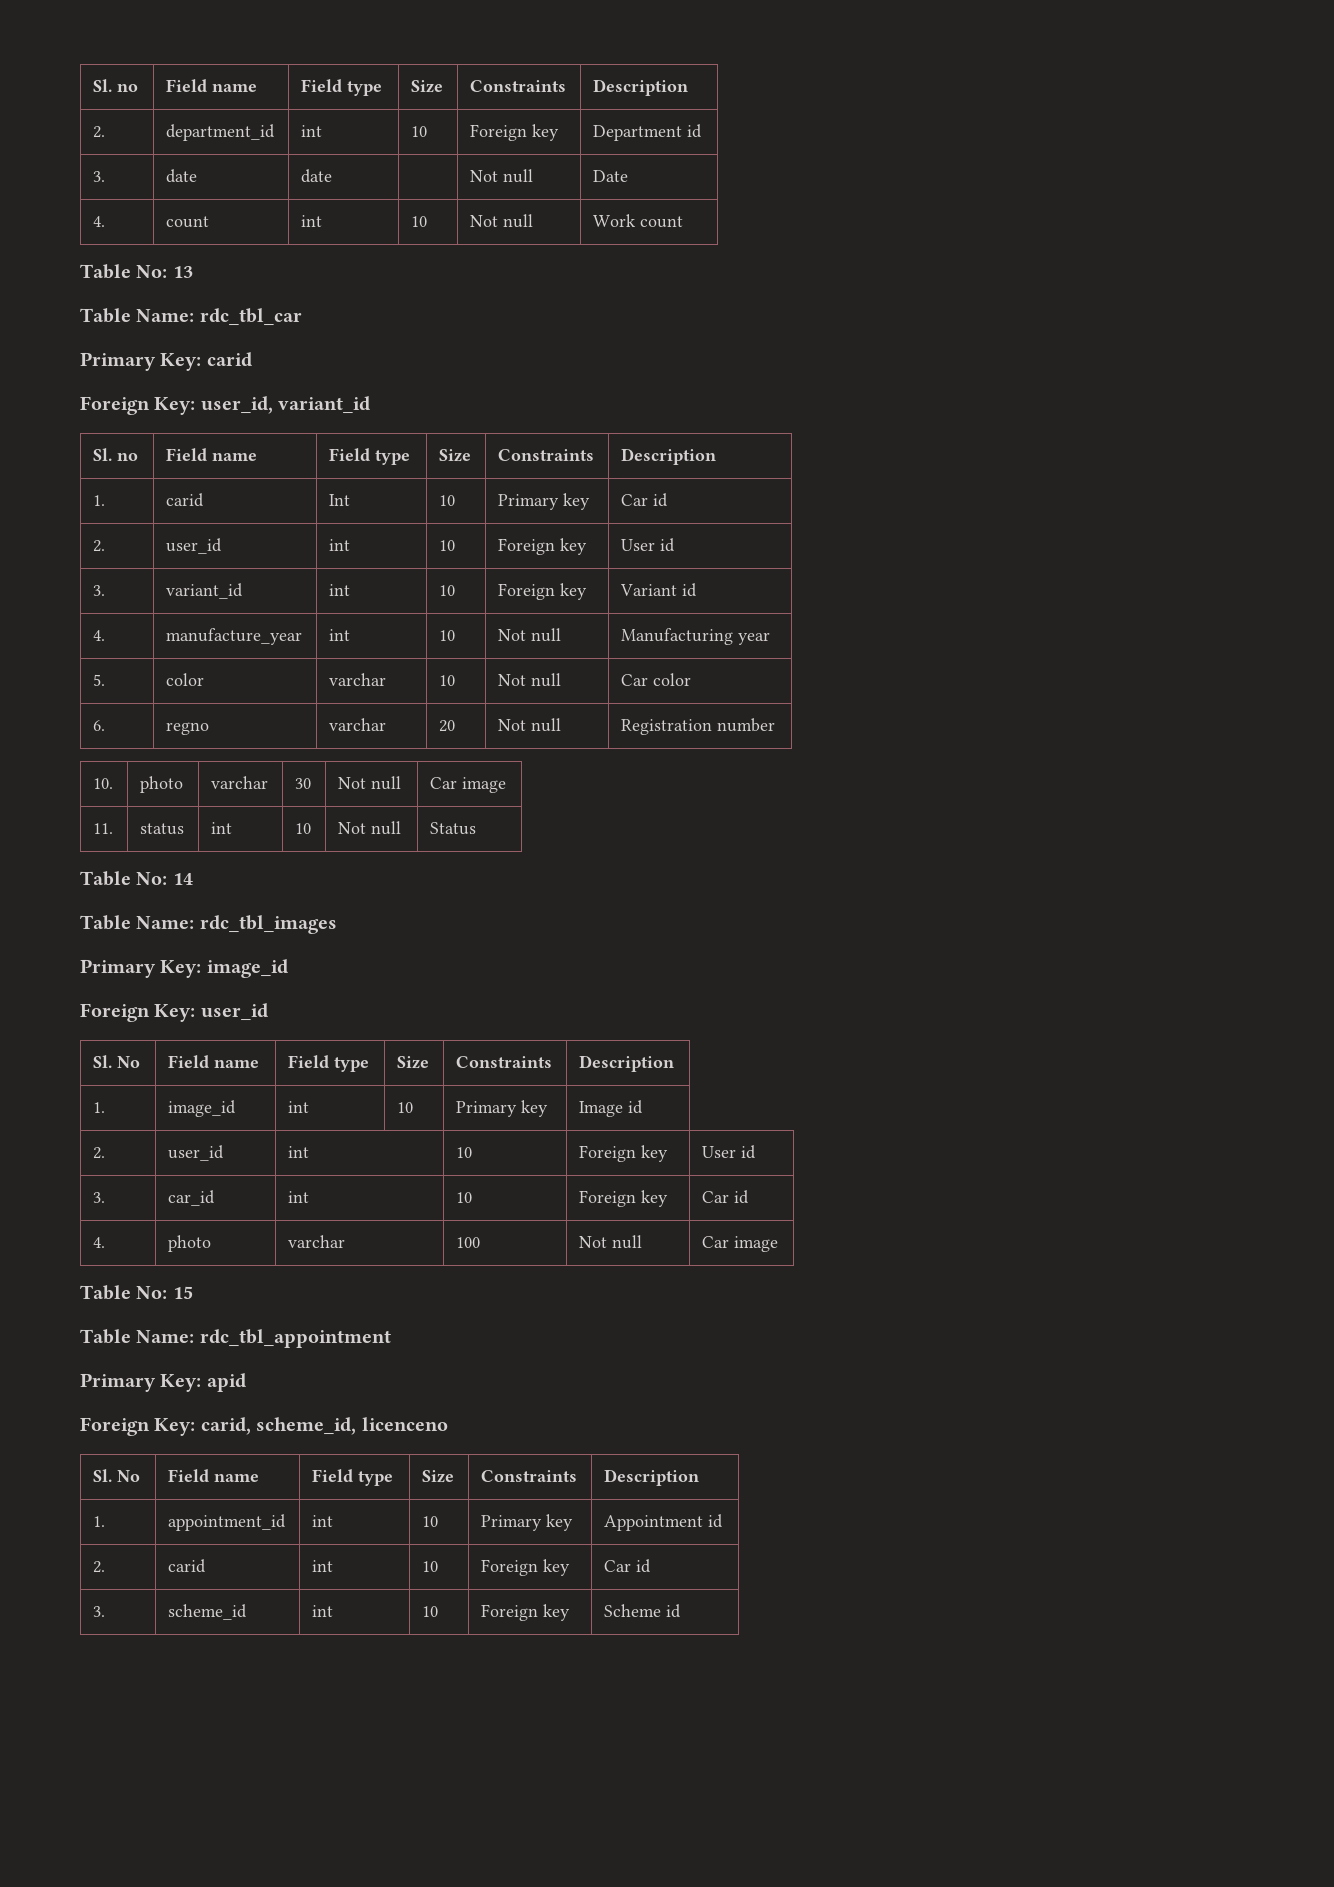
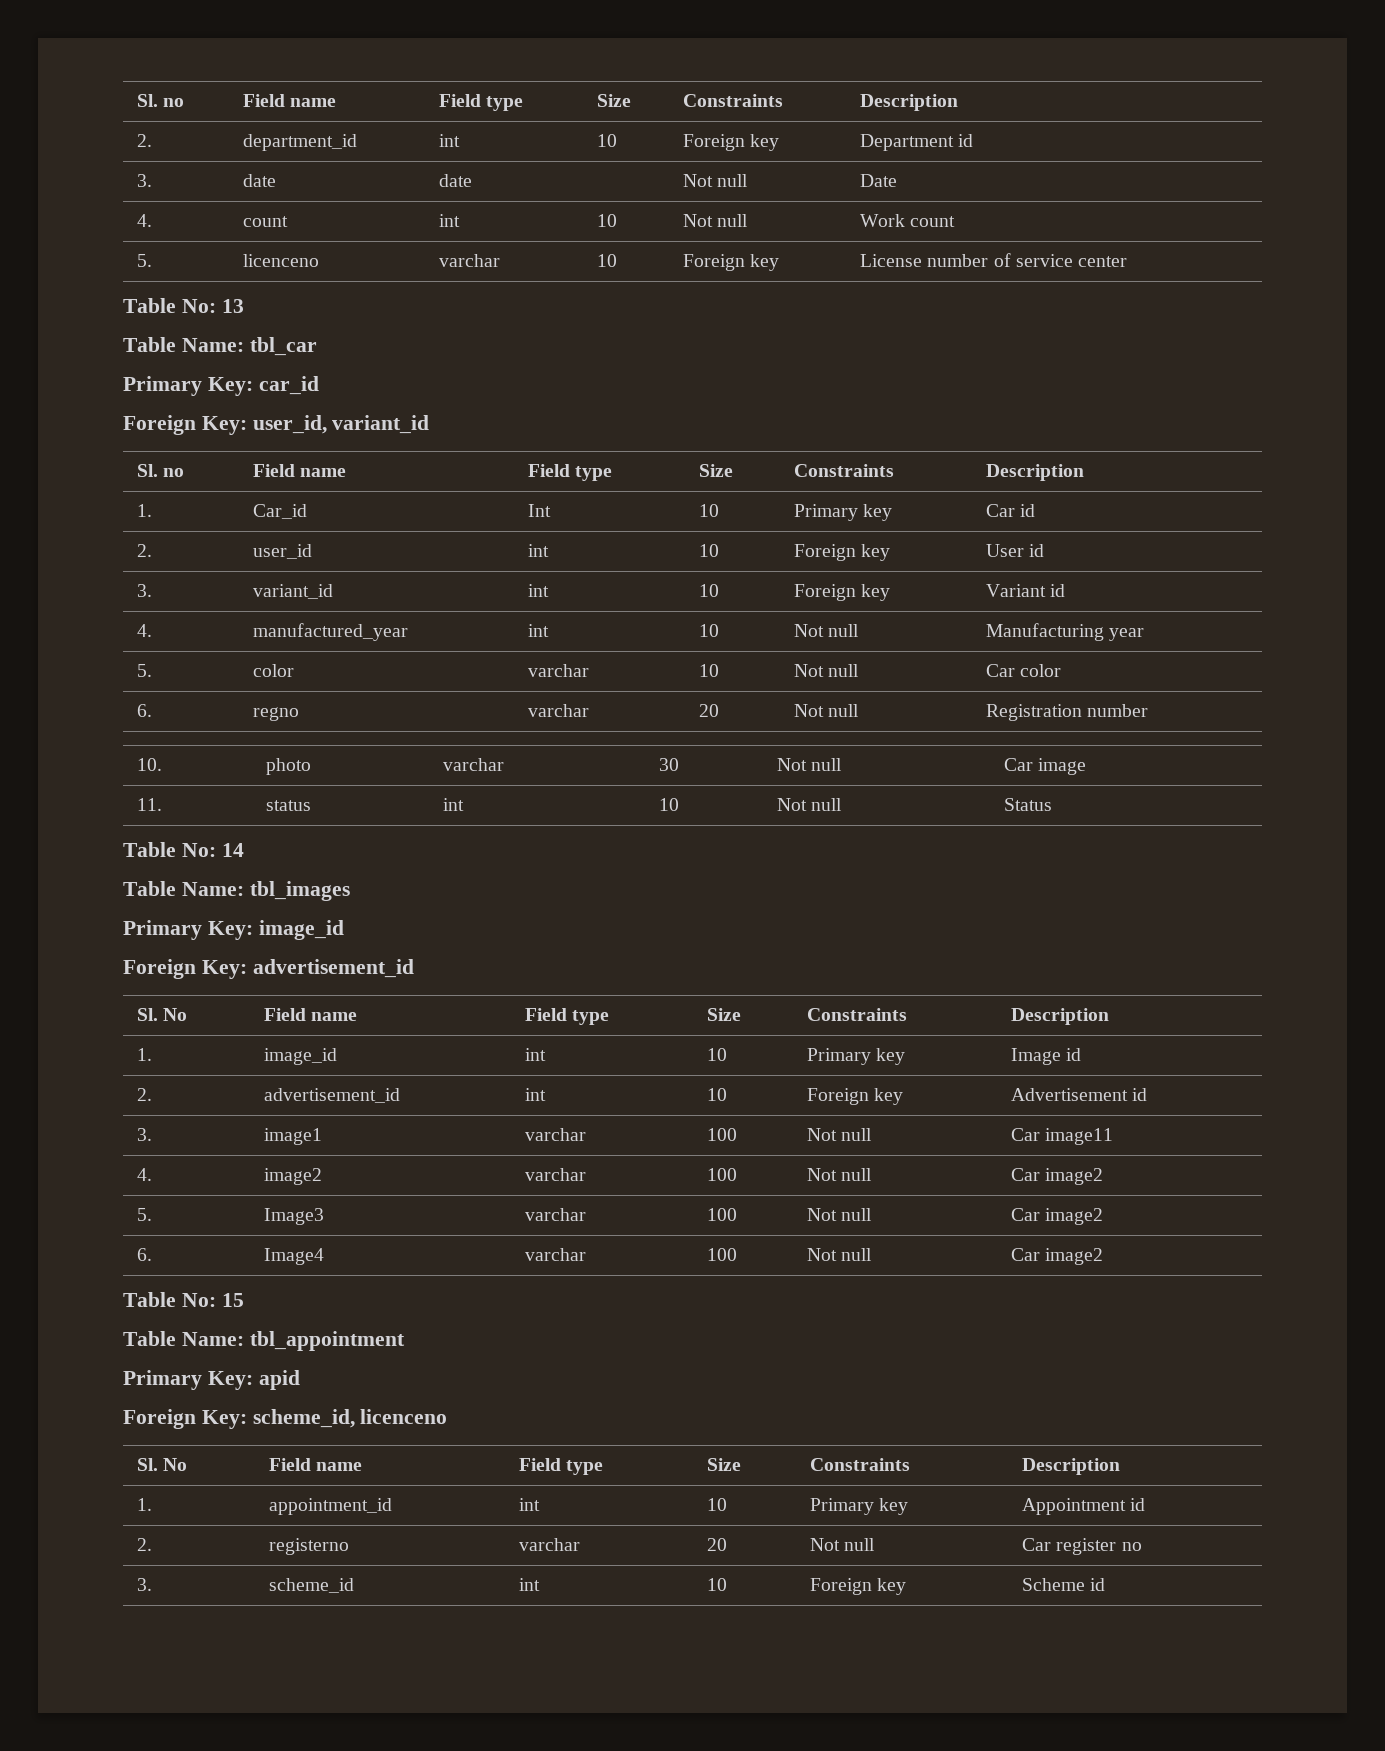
(684, 222) none -> [137,254,153,267] [243,254,320,267] [439,254,501,267] [597,254,618,267] [683,254,780,271] [860,253,1128,267] // 5. | licenceno | varchar | 10 | Foreign key | License number of service center
[199,308,302,326] [80,352,252,371] rdc_tbl_car // Primary Key: carid -> [249,337,317,356] [123,376,319,396] tbl_car // Primary Key: car_id
[166,493,205,507] carid -> [253,504,308,519] Car_id
[166,628,303,645] manufacture_year -> [253,623,409,641] manufactured_year
[199,915,337,934] rdc_tbl_images -> [249,881,350,901] tbl_images
[200,1003,268,1021] user_id -> [252,959,414,978] advertisement_id
[168,1145,225,1161] [288,1146,310,1158] [456,1147,473,1158] [579,1145,669,1162] [702,1145,757,1159] [93,1192,106,1203] [168,1190,216,1206] [288,1191,310,1203] [456,1192,473,1203] [579,1190,669,1207] [702,1190,750,1204] [93,1237,106,1248] [168,1235,212,1252] [288,1235,346,1248] [456,1237,481,1248] [579,1235,643,1249] [702,1236,779,1252] user_id | int | 10 | Foreign key | User id // 3. | car_id | int | 10 | Foreign key | Car id // 4. | photo | varchar | 100 | Not null | Car image -> [264,1088,401,1103] [525,1088,547,1101] [707,1088,728,1101] [807,1088,904,1105] [1011,1088,1148,1101] [137,1128,153,1141] [264,1128,323,1145] [525,1128,587,1141] [707,1128,738,1141] [807,1128,873,1141] [1011,1128,1114,1145] [137,1168,153,1181] [264,1168,323,1185] [525,1168,587,1181] [707,1168,738,1181] [807,1168,873,1181] [1011,1168,1104,1185] [137,1208,153,1221] [264,1208,325,1225] [525,1208,587,1221] [707,1208,738,1221] [807,1208,873,1221] [1011,1208,1104,1225] [137,1248,153,1261] [264,1248,325,1265] [525,1248,587,1261] [707,1248,738,1261] [807,1248,873,1261] [1011,1248,1104,1265] advertisement_id | int | 10 | Foreign key | Advertisement id // 3. | image1 | varchar | 100 | Not null | Car image11 // 4. | image2 | varchar | 100 | Not null | Car image2 // 5. | Image3 | varchar | 100 | Not null | Car image2 // 6. | Image4 | varchar | 100 | Not null | Car image2
[199,1329,391,1348] rdc_tbl_appointment -> [249,1331,405,1351] tbl_appointment
[200,1417,251,1435] carid, -> (247, 1419) none
[168,1559,207,1573] [312,1560,334,1572] [422,1561,439,1572] [481,1559,571,1576] [604,1559,652,1573] carid | int | 10 | Foreign key | Car id -> [269,1538,350,1555] [519,1538,581,1551] [707,1538,728,1551] [810,1538,876,1551] [1022,1538,1142,1555] registerno | varchar | 20 | Not null | Car register no

